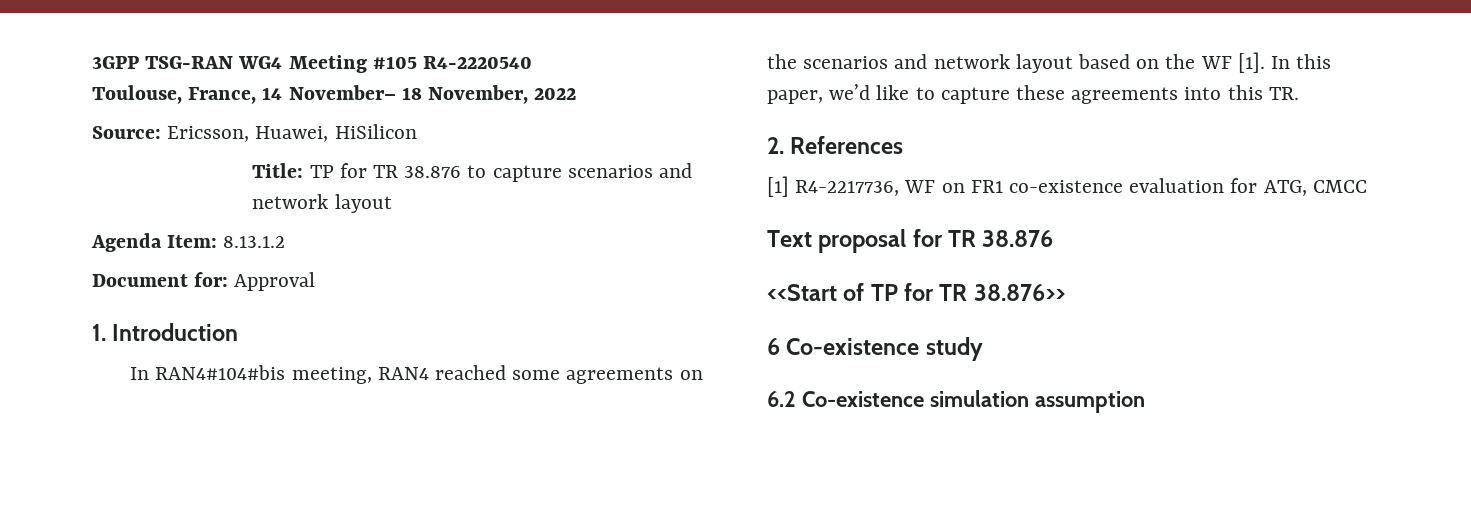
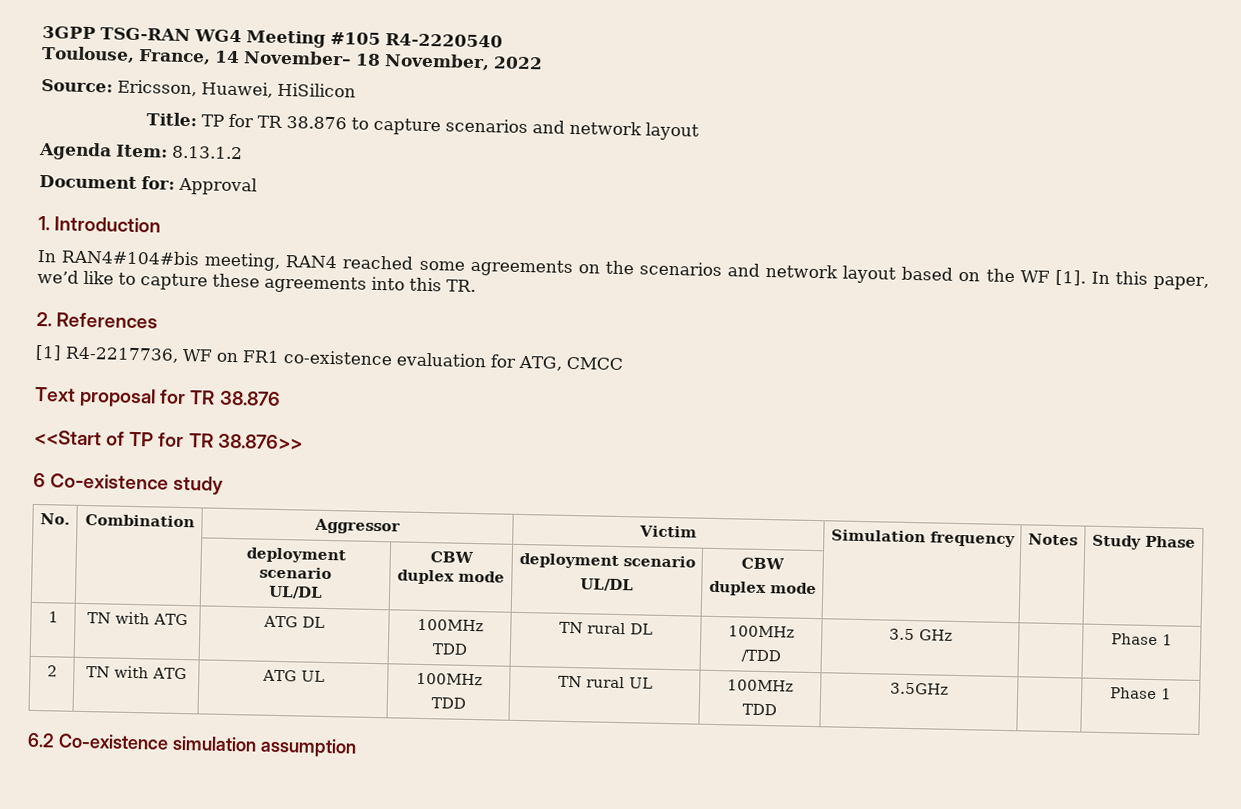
(983, 349) none -> [40,513,70,525] [84,513,195,528] [314,518,401,535] [639,525,698,538] [830,529,1016,548] [1028,533,1078,546] [1092,534,1196,550] [245,547,346,564] [259,566,332,580] [267,585,323,599] [429,551,474,564] [397,569,505,585] [518,552,696,569] [580,578,635,592] [741,557,785,570] [708,580,817,597] [47,611,59,623] [87,611,188,626] [263,615,325,628] [416,618,484,632] [431,643,468,655] [559,621,654,635] [728,625,795,638] [740,649,781,663] [888,628,953,641] [1111,633,1173,646] [46,665,58,677] [86,665,187,680] [261,669,325,682] [415,672,483,686] [430,697,466,709] [557,675,653,689] [727,679,794,692] [742,703,777,716] [890,682,950,695] [1110,687,1172,700] // No. | Combination | Aggressor | Victim | Simulation frequency | Notes | Study Phase // | | deployment scenario // UL/DL | CBW // duplex mode | deployment scenario // UL/DL | CBW // duplex mode | | | // 1 | TN with ATG | ATG DL | 100MHz // TDD | TN rural DL | 100MHz // /TDD | 3.5 GHz | | Phase 1 // 2 | TN with ATG | ATG UL | 100MHz // TDD | TN rural UL | 100MHz // TDD | 3.5GHz | | Phase 1

